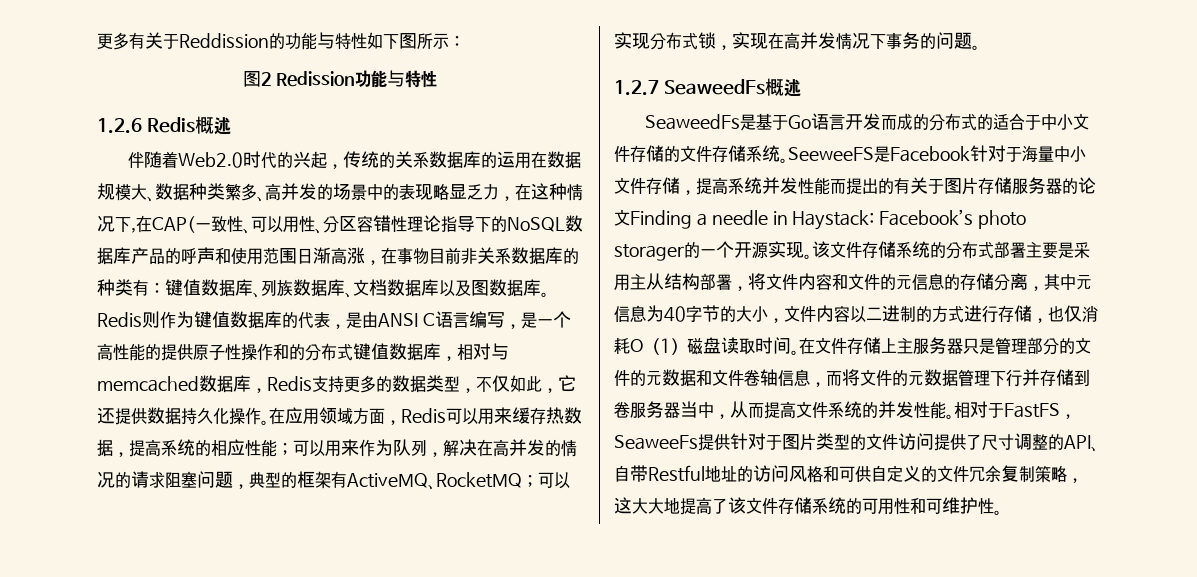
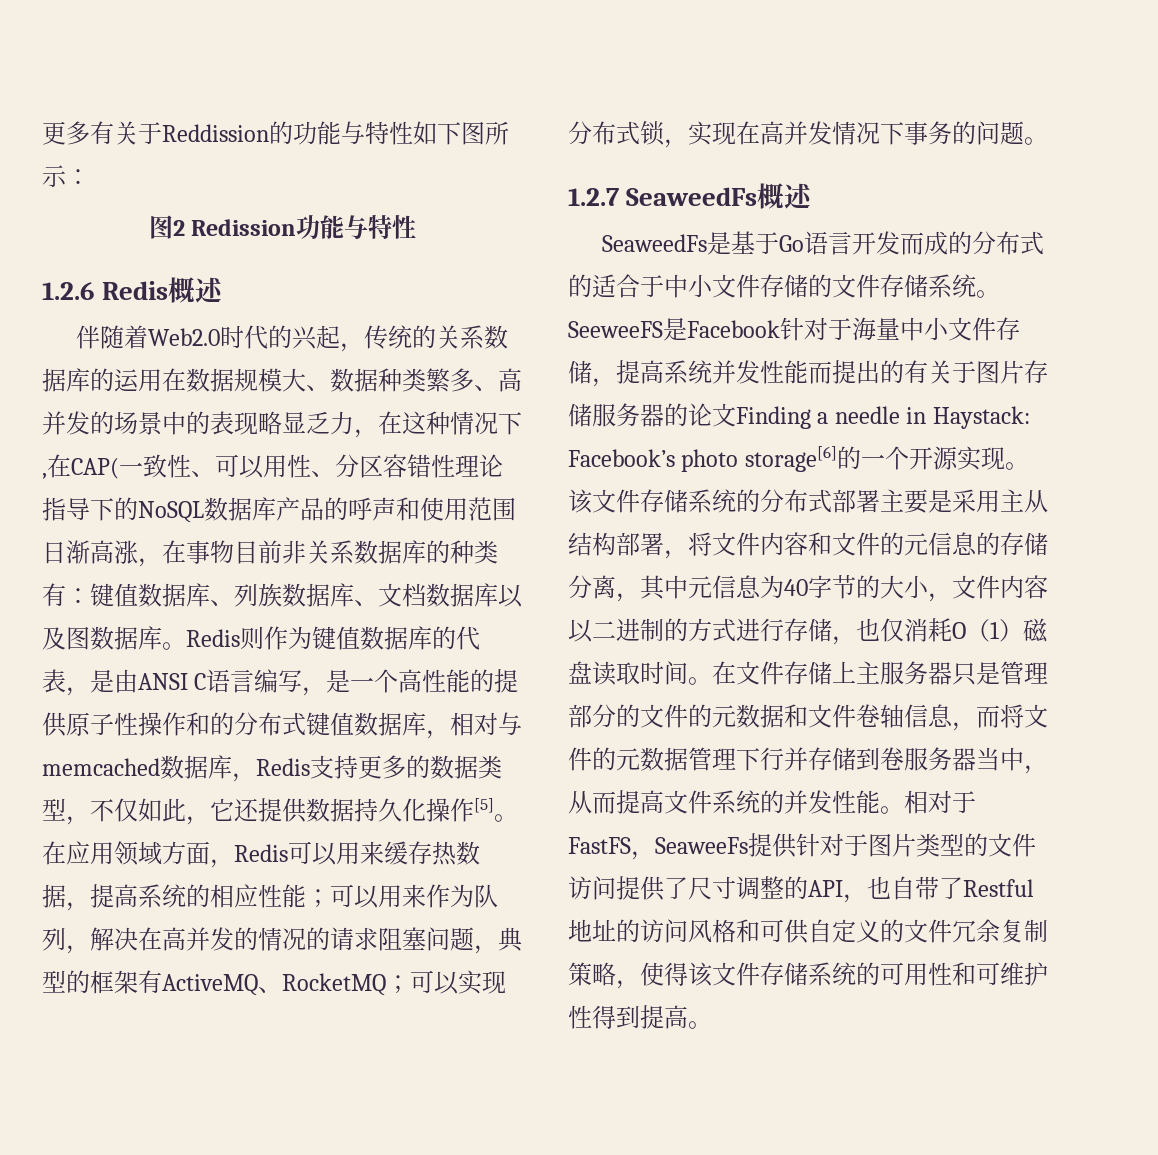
(261, 416) none -> [474,798,494,813] [5]
[614,244,684,261] storager -> [744,446,837,472] storage[6]
[1091,446,1099,452] [614,465,648,482] 、自带 -> [843,876,963,903] ，也自带了
[614,497,728,515] 这大大地提高了 -> [640,962,688,986] 使得
(994, 506) none -> [592,1005,688,1029] 得到提高

